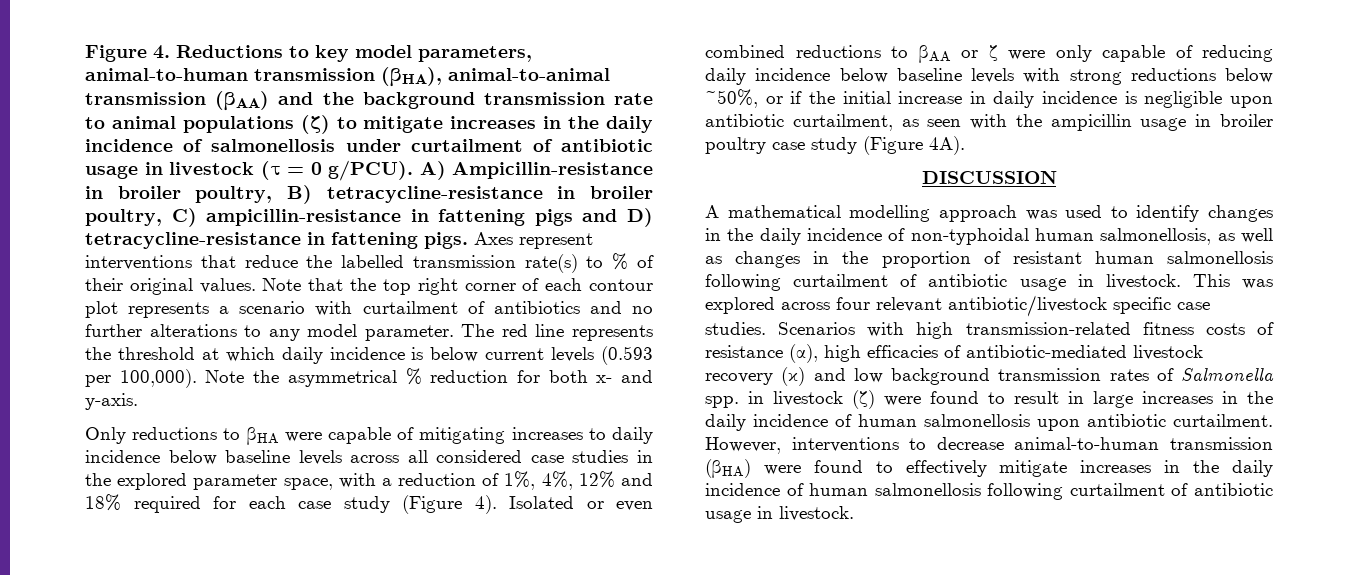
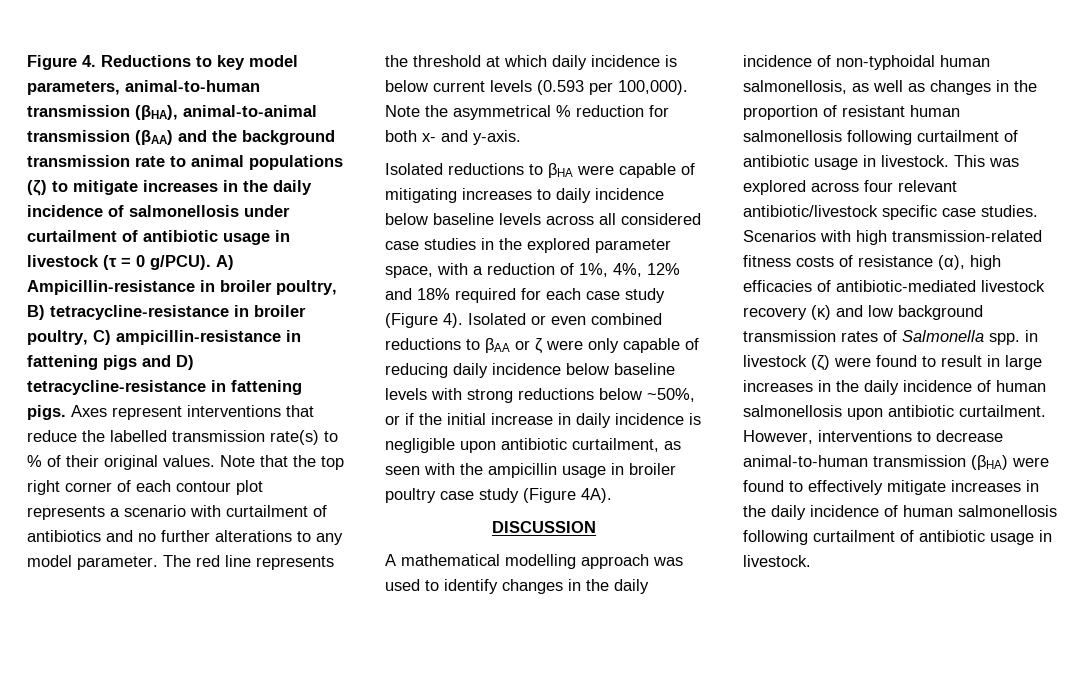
[85,427,126,444] Only -> [385,163,443,175] Isolated

